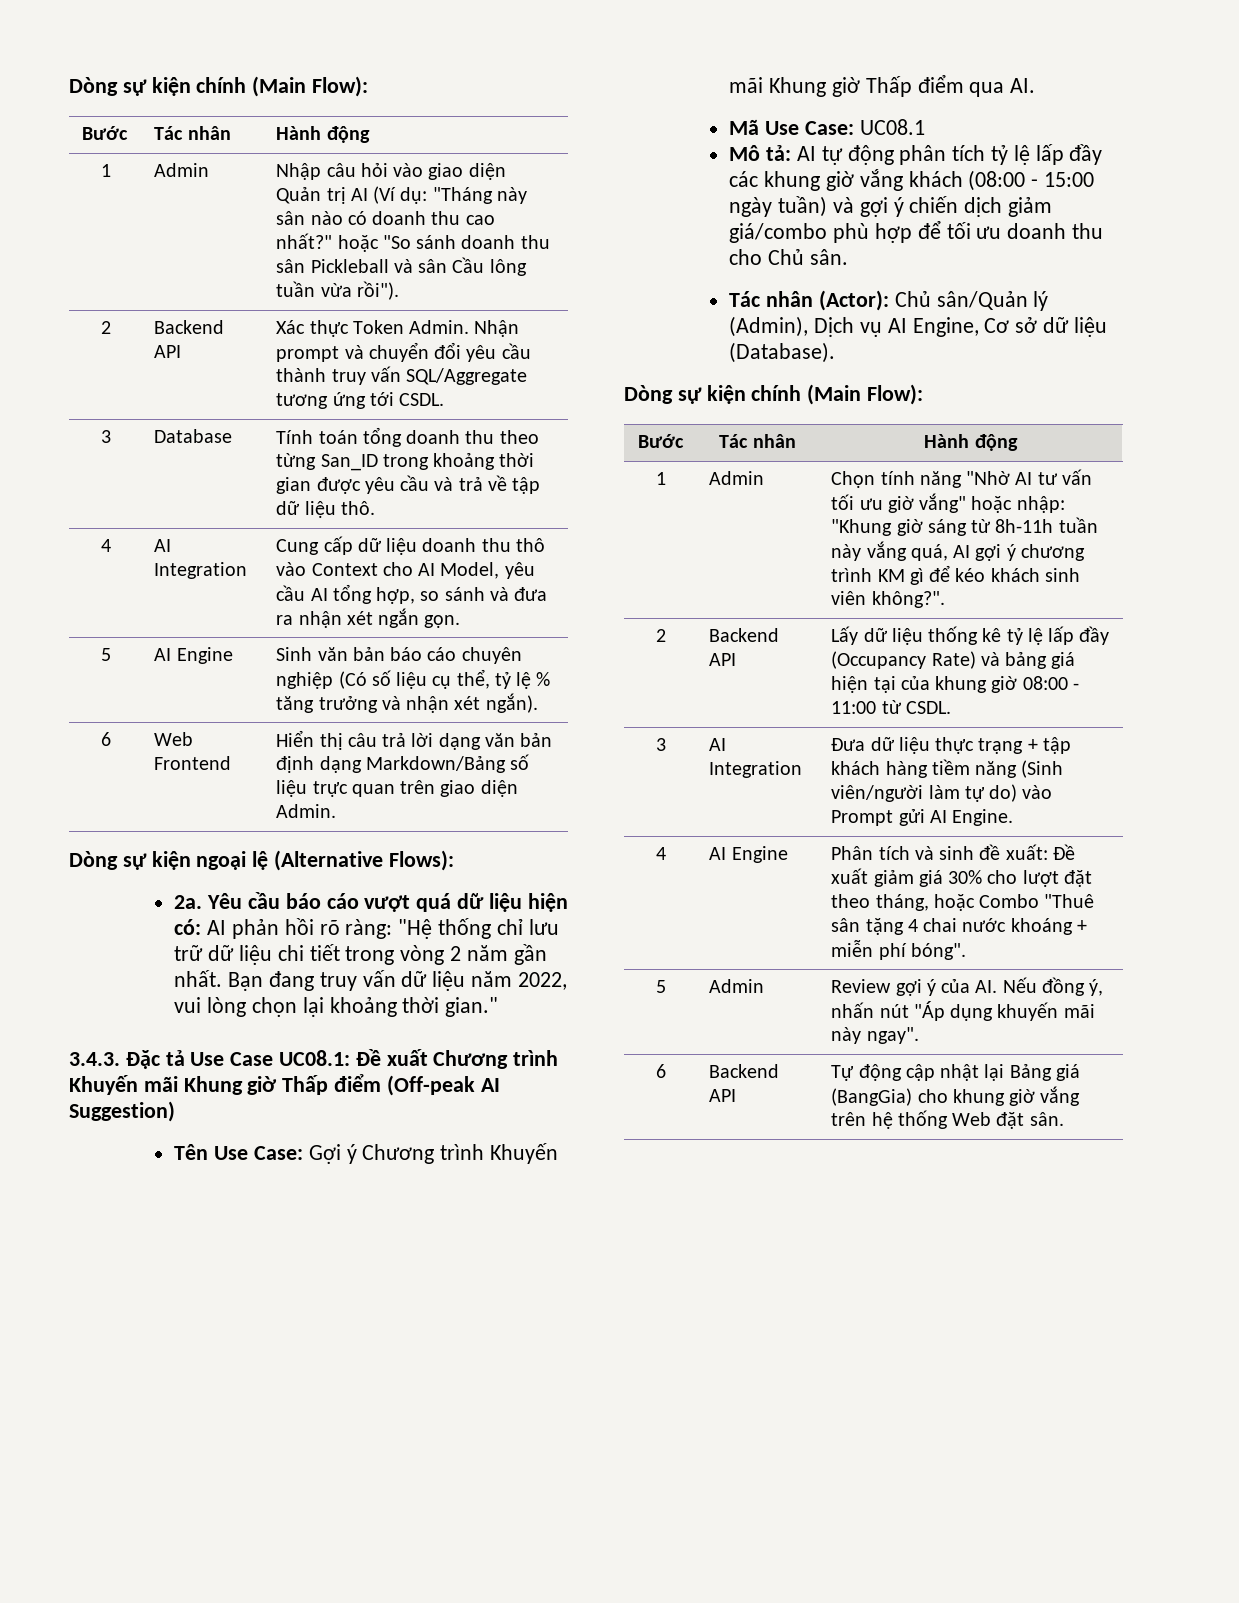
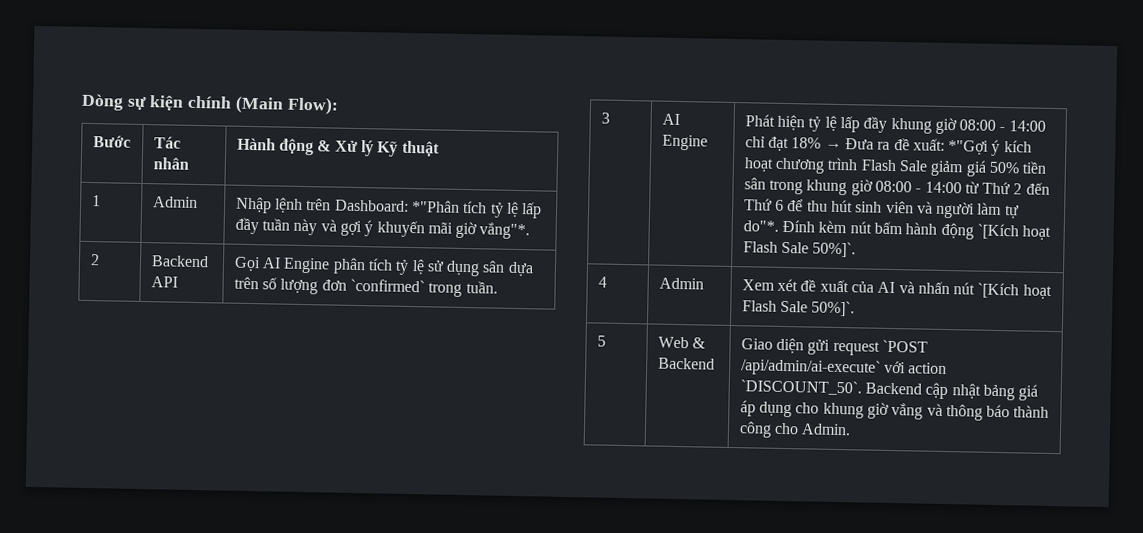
[100,164,111,177] [154,163,210,177] [276,163,506,180] [276,186,527,204] [276,211,495,225] [276,233,550,252] [276,257,527,276] [276,281,399,300] [100,321,111,334] [154,320,225,334] [154,345,182,358] [276,320,520,337] [276,342,531,362] [276,366,528,385] [276,392,445,409] [100,430,111,443] [154,429,233,443] [276,427,539,447] [276,453,535,471] [276,475,541,494] [276,501,375,518] [100,539,111,552] [154,539,172,552] [154,562,248,579] [276,536,545,555] [276,562,535,579] [276,584,548,604] [276,608,461,628] [100,648,111,661] [154,647,233,664] [276,647,522,664] [276,669,551,689] [276,693,538,713] [100,732,111,746] [154,732,194,746] [154,756,232,770] [276,730,553,750] [276,754,530,773] [276,780,518,797] [276,804,337,818] [69,850,454,871] [174,892,568,912] [174,918,559,939] [174,944,547,965] [174,970,567,991] [174,997,499,1017] [69,1049,559,1069] [69,1074,500,1096] [69,1101,175,1122] [174,1143,558,1164] [729,75,1036,97] [729,119,925,135] [729,144,1103,165] [729,169,1094,191] [729,196,1052,217] [729,221,1103,243] [729,249,848,265] [729,290,1049,311] [729,316,1107,337] [729,342,836,363] [624,384,924,405] [638,434,684,448] [719,434,796,448] [924,434,1018,451] [655,472,666,485] [709,471,765,485] [831,469,1092,488] [831,493,1065,513] [831,517,1098,536] [831,541,1085,561] [831,565,1080,585] [831,591,945,608] [655,629,666,642] [709,628,780,642] [709,653,737,666] [831,626,1110,645] [831,651,1076,669] [831,676,1079,693] [831,700,951,714] [655,738,666,751] [709,738,727,751] [709,761,803,778] [831,737,1071,754] [831,759,1064,778] [831,784,1053,802] [831,809,1014,826] [655,847,666,860] [709,846,788,863] [831,844,1075,860] [831,868,1092,887] [831,894,1095,911] [831,918,1087,935] [831,940,966,960] [655,980,666,993] [709,979,765,993] [831,977,1104,996] [831,1001,1095,1021] [831,1027,919,1044] [655,1064,666,1078] [709,1064,780,1078] [709,1089,737,1102] [831,1064,1080,1081] [831,1086,1081,1106] [831,1110,1064,1129] // 1 | Admin | Nhập câu hỏi vào giao diện Quản trị AI (Ví dụ: "Tháng này sân nào có doanh thu cao nhất?" hoặc "So sánh doanh thu sân Pickleball và sân Cầu lông tuần vừa rồi"). // 2 | Backend API | Xác thực Token Admin. Nhận prompt và chuyển đổi yêu cầu thành truy vấn SQL/Aggregate tương ứng tới CSDL. // 3 | Database | Tính toán tổng doanh thu theo từng San_ID trong khoảng thời gian được yêu cầu và trả về tập dữ liệu thô. // 4 | AI Integration | Cung cấp dữ liệu doanh thu thô vào Context cho AI Model, yêu cầu AI tổng hợp, so sánh và đưa ra nhận xét ngắn gọn. // 5 | AI Engine | Sinh văn bản báo cáo chuyên nghiệp (Có số liệu cụ thể, tỷ lệ % tăng trưởng và nhận xét ngắn). // 6 | Web Frontend | Hiển thị câu trả lời dạng văn bản định dạng Markdown/Bảng số liệu trực quan trên giao diện Admin. // Dòng sự kiện ngoại lệ (Alternative Flows): // 2a. Yêu cầu báo cáo vượt quá dữ liệu hiện có: AI phản hồi rõ ràng: "Hệ thống chỉ lưu trữ dữ liệu chi tiết trong vòng 2 năm gần nhất. Bạn đang truy vấn dữ liệu năm 2022, vui lòng chọn lại khoảng thời gian." // 3.4.3. Đặc tả Use Case UC08.1: Đề xuất Chương trình Khuyến mãi Khung giờ Thấp điểm (Off-peak AI Suggestion) // Tên Use Case: Gợi ý Chương trình Khuyến mãi Khung giờ Thấp điểm qua AI. // Mã Use Case: UC08.1 // Mô tả: AI tự động phân tích tỷ lệ lấp đầy các khung giờ vắng khách (08:00 - 15:00 ngày tuần) và gợi ý chiến dịch giảm giá/combo phù hợp để tối ưu doanh thu cho Chủ sân. // Tác nhân (Actor): Chủ sân/Quản lý (Admin), Dịch vụ AI Engine, Cơ sở dữ liệu (Database). // Dòng sự kiện chính (Main Flow): // Bước | Tác nhân | Hành động // 1 | Admin | Chọn tính năng "Nhờ AI tư vấn tối ưu giờ vắng" hoặc nhập: "Khung giờ sáng từ 8h-11h tuần này vắng quá, AI gợi ý chương trình KM gì để kéo khách sinh viên không?". // 2 | Backend API | Lấy dữ liệu thống kê tỷ lệ lấp đầy (Occupancy Rate) và bảng giá hiện tại của khung giờ 08:00 - 11:00 từ CSDL. // 3 | AI Integration | Đưa dữ liệu thực trạng + tập khách hàng tiềm năng (Sinh viên/người làm tự do) vào Prompt gửi AI Engine. // 4 | AI Engine | Phân tích và sinh đề xuất: Đề xuất giảm giá 30% cho lượt đặt theo tháng, hoặc Combo "Thuê sân tặng 4 chai nước khoáng + miễn phí bóng". // 5 | Admin | Review gợi ý của AI. Nếu đồng ý, nhấn nút "Áp dụng khuyến mãi này ngay". // 6 | Backend API | Tự động cập nhật lại Bảng giá (BangGia) cho khung giờ vắng trên hệ thống Web đặt sân. -> [317,140,440,157] [91,195,101,207] [152,196,198,208] [234,196,543,219] [234,217,531,240] [89,254,100,266] [150,255,209,268] [150,276,178,288] [233,256,534,277] [233,276,498,297] [600,112,610,124] [661,113,680,125] [661,134,708,151] [744,114,1046,135] [744,136,1032,156] [743,157,1048,177] [743,177,1050,196] [743,198,1020,219] [742,219,1052,240] [742,241,857,258] [597,276,607,288] [658,277,704,290] [741,278,1052,299] [741,300,856,317] [596,335,606,347] [657,336,706,349] [657,357,715,370] [740,337,928,356] [740,358,948,377] [739,379,1039,401] [739,400,1050,421] [738,421,852,438] & Xử lý Kỹ thuật // 1 | Admin | Nhập lệnh trên Dashboard: *"Phân tích tỷ lệ lấp đầy tuần này và gợi ý khuyến mãi giờ vắng"*. // 2 | Backend API | Gọi AI Engine phân tích tỷ lệ sử dụng sân dựa trên số lượng đơn `confirmed` trong tuần. // 3 | AI Engine | Phát hiện tỷ lệ lấp đầy khung giờ 08:00 - 14:00 chỉ đạt 18% → Đưa ra đề xuất: *"Gợi ý kích hoạt chương trình Flash Sale giảm giá 50% tiền sân trong khung giờ 08:00 - 14:00 từ Thứ 2 đến Thứ 6 để thu hút sinh viên và người làm tự do"*. Đính kèm nút bấm hành động `[Kích hoạt Flash Sale 50%]`. // 4 | Admin | Xem xét đề xuất của AI và nhấn nút `[Kích hoạt Flash Sale 50%]`. // 5 | Web & Backend | Giao diện gửi request `POST /api/admin/ai-execute` với action `DISCOUNT_50`. Backend cập nhật bảng giá áp dụng cho khung giờ vắng và thông báo thành công cho Admin.

